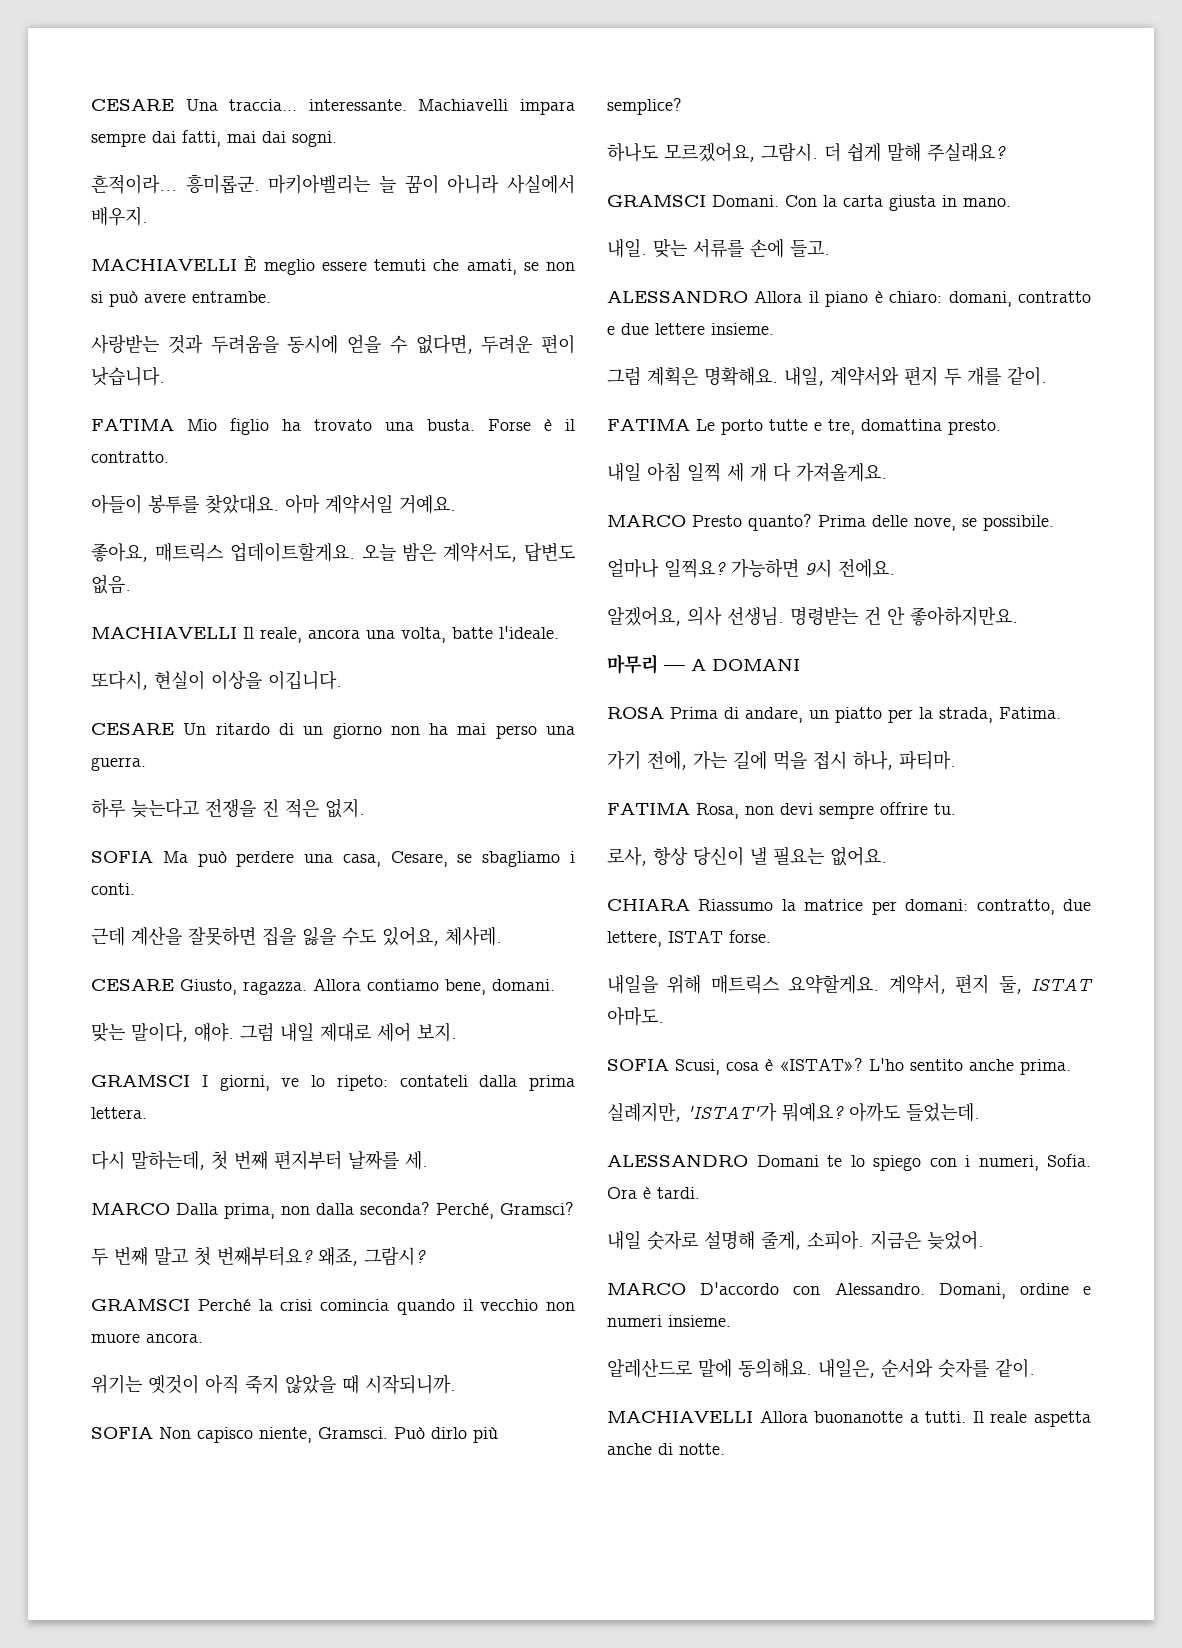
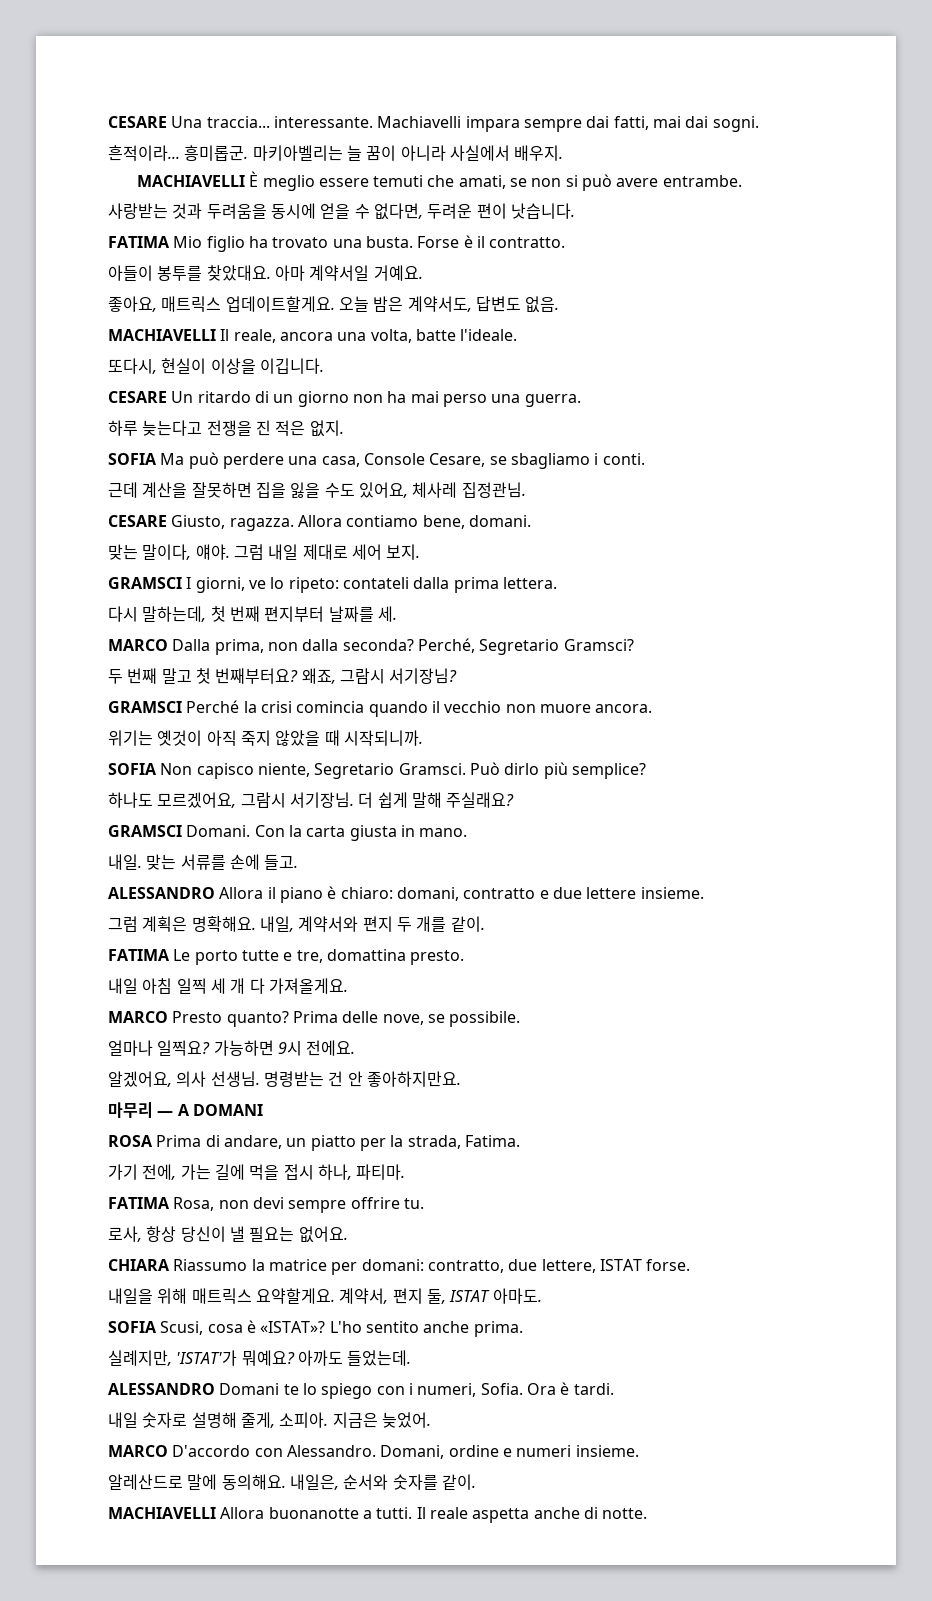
(381, 860) none -> [363,453,425,465] Console
[445,927,502,946] 체사레. -> [412,482,526,498] 체사레 집정관님.
(494, 1211) none -> [479,639,560,655] Segretario
[364,1247,426,1266] 그람시? -> [339,668,458,684] 그람시 서기장님?
(312, 1435) none -> [314,763,395,779] Segretario
[761,143,818,162] 그람시. -> [240,792,354,808] 그람시 서기장님.

